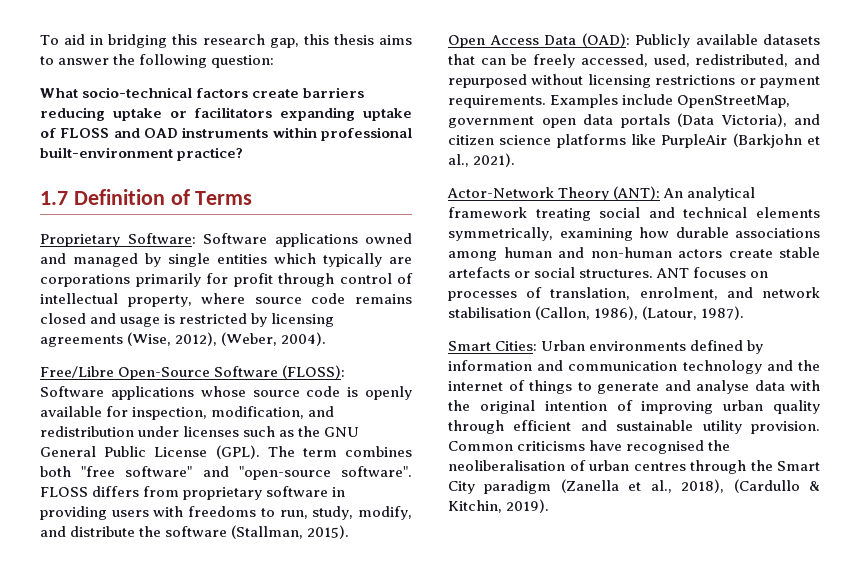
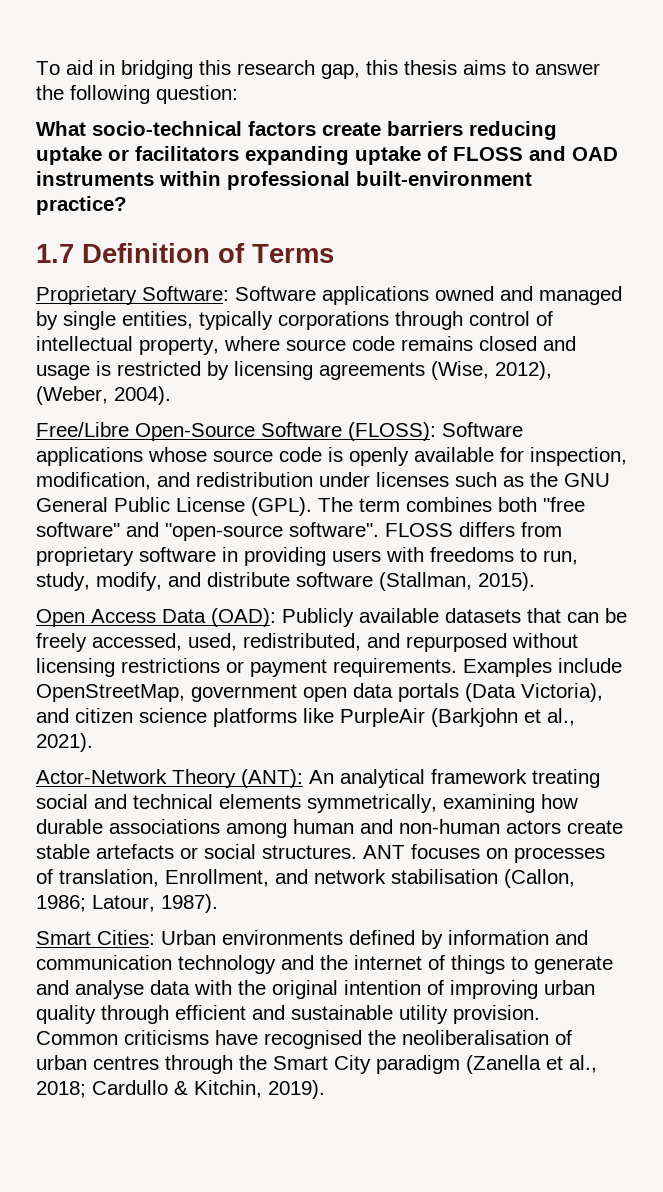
[217,253,412,267] [40,273,273,287] entities which typically are corporations primarily for profit -> [122,311,389,330] entities, typically corporations
[139,526,162,537] the -> (290, 579) none
[639,287,718,300] enrolment, -> [165,869,269,887] Enrollment,
[594,306,698,320] 1986), (Latour, -> [36,895,155,912] 1986; Latour,
[681,479,800,493] 2018), (Cardullo -> [36,1080,168,1098] 2018; Cardullo

